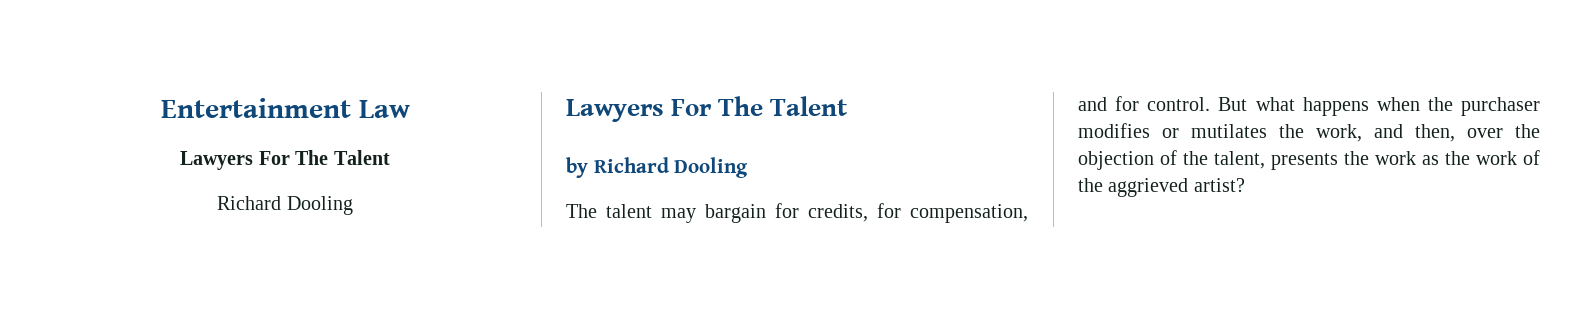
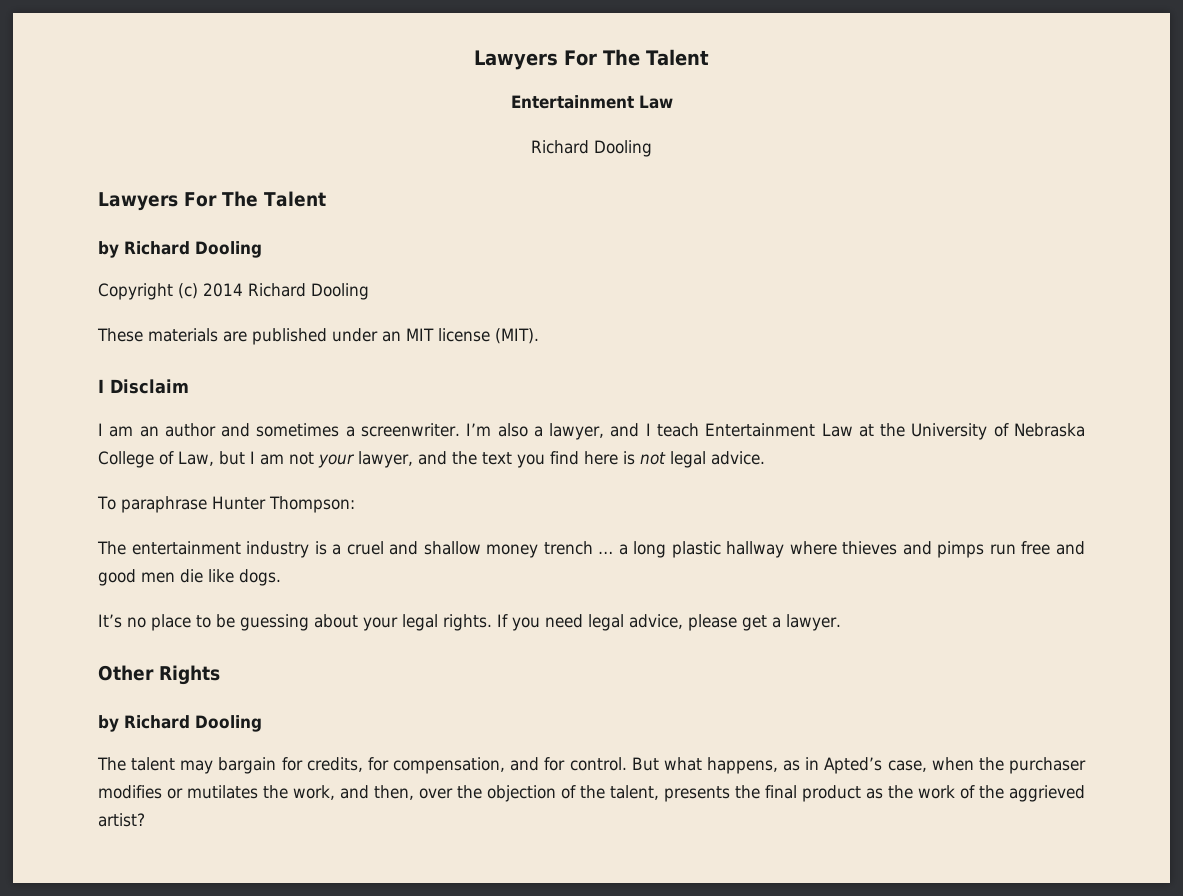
[160,98,410,118] [180,150,390,170] Entertainment Law // Lawyers For The Talent -> [473,49,710,70] [510,95,673,109] Lawyers For The Talent // Entertainment Law
(749, 167) none -> [98,283,369,300] [97,328,539,345] [98,379,189,394] [98,423,1086,440] [98,451,765,468] [97,496,355,513] [97,541,1085,558] [98,569,281,586] [98,614,841,631] [98,665,220,685] [98,715,262,732] // Copyright (c) 2014 Richard Dooling // These materials are published under an MIT license (MIT). // I Disclaim // I am an author and sometimes a screenwriter. I’m also a lawyer, and I teach Entertainment Law at the University of Nebraska College of Law, but I am not your lawyer, and the text you find here is not legal advice. // To paraphrase Hunter Thompson: // The entertainment industry is a cruel and shallow money trench … a long plastic hallway where thieves and pimps run free and good men die like dogs. // It’s no place to be guessing about your legal rights. If you need legal advice, please get a lawyer. // Other Rights // by Richard Dooling
[1302,97,1369,116] happens -> [706,757,927,774] happens, as in Apted’s case,
[1375,151,1416,165] work -> [765,785,861,802] final product

